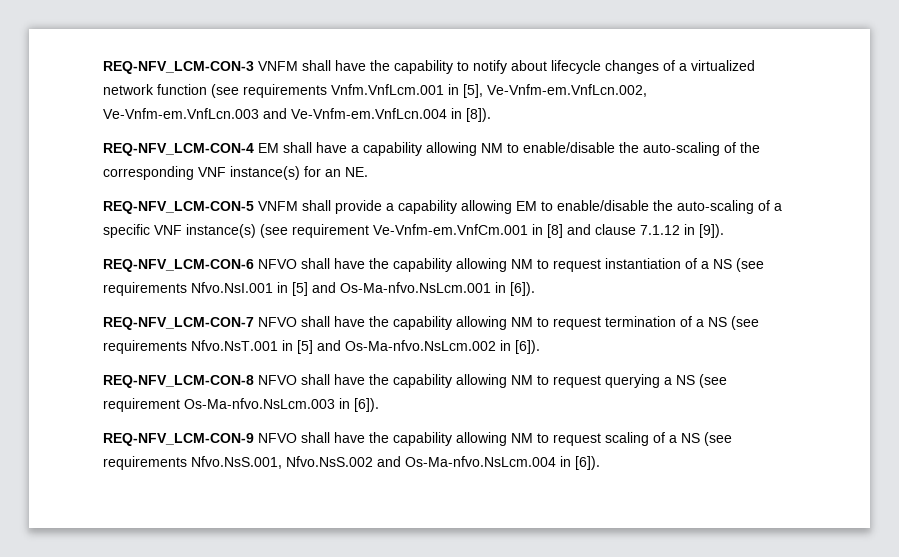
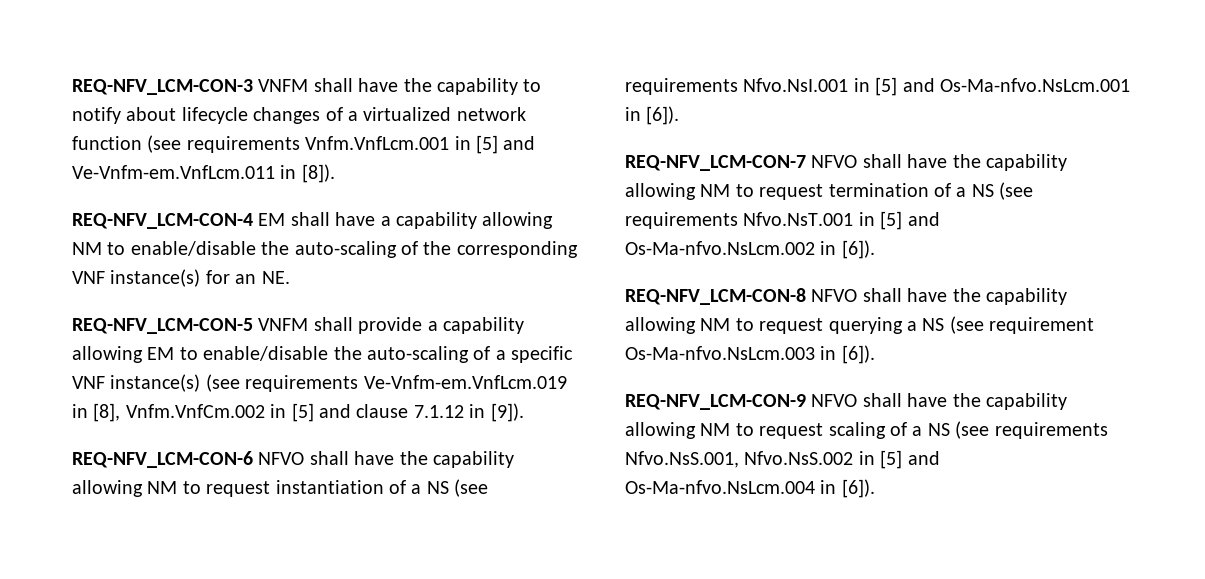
[463,84,647,98] [103,108,447,119] [5], Ve-Vnfm-em.VnfLcn.002, Ve-Vnfm-em.VnfLcn.003 and Ve-Vnfm-em.VnfLcn.004 -> [476,135,536,154] [72,165,275,179] [5] and Ve-Vnfm-em.VnfLcm.011
[292,224,563,238] requirement Ve-Vnfm-em.VnfCm.001 in [8] -> [245,375,567,392] [72,403,314,422] requirements Ve-Vnfm-em.VnfLcm.019 in [8], Vnfm.VnfCm.002 in [5]
(373, 461) none -> [858,450,903,469] in [5]

